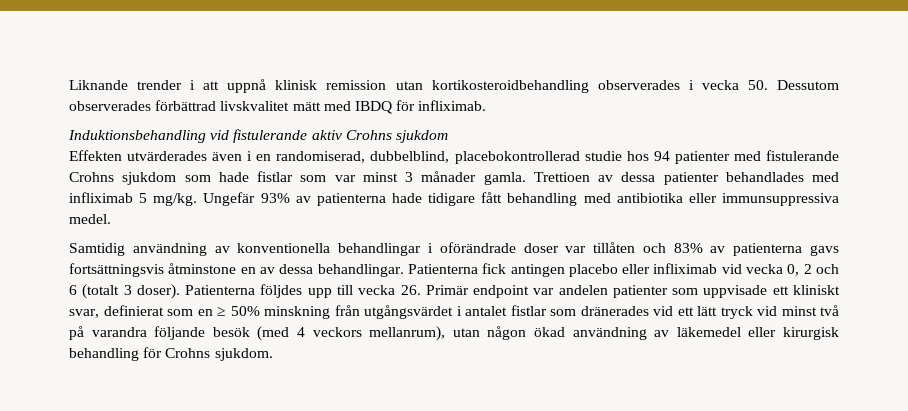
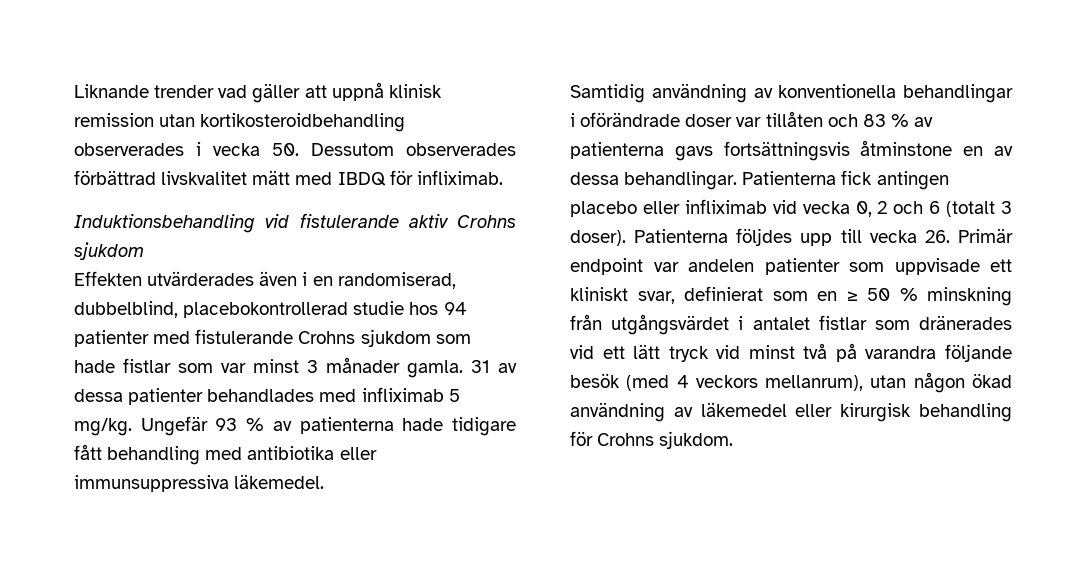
[190,80,196,90] i -> [218,83,301,103] vad gäller
[533,172,590,182] Trettioen -> [471,360,490,373] 31
[260,193,290,203] 93% -> [215,418,265,431] 93 %
[69,214,111,224] medel. -> [234,474,325,489] läkemedel.
[673,243,703,253] 83% -> [862,114,909,127] 83 %
[230,306,260,316] 50% -> [867,288,918,301] 50 %

